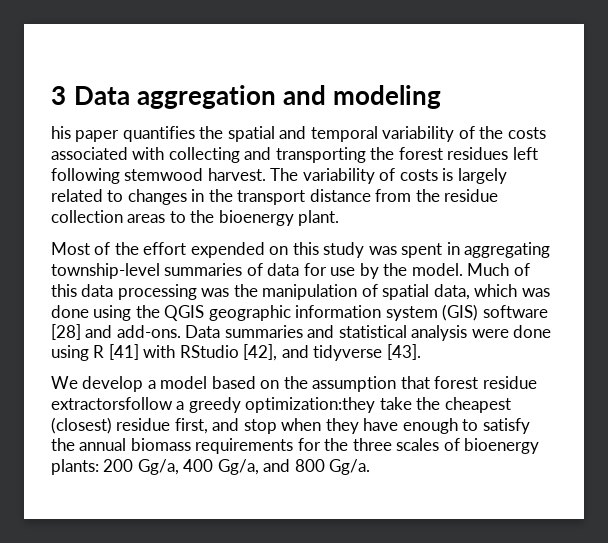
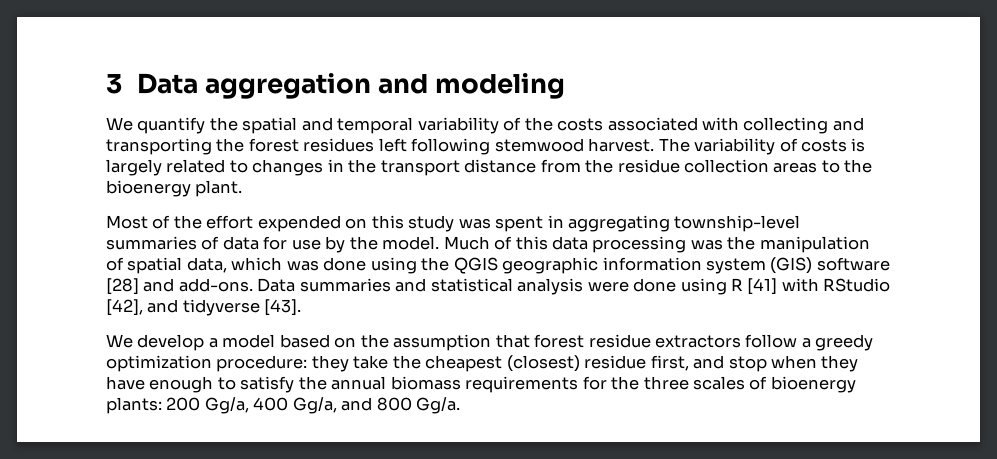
[51,126,195,142] his paper quantifies -> [106,117,206,134] We quantify
[51,397,376,413] extractorsfollow a greedy optimization:they -> [655,334,874,351] [106,355,349,372] extractors follow a greedy optimization procedure: they

